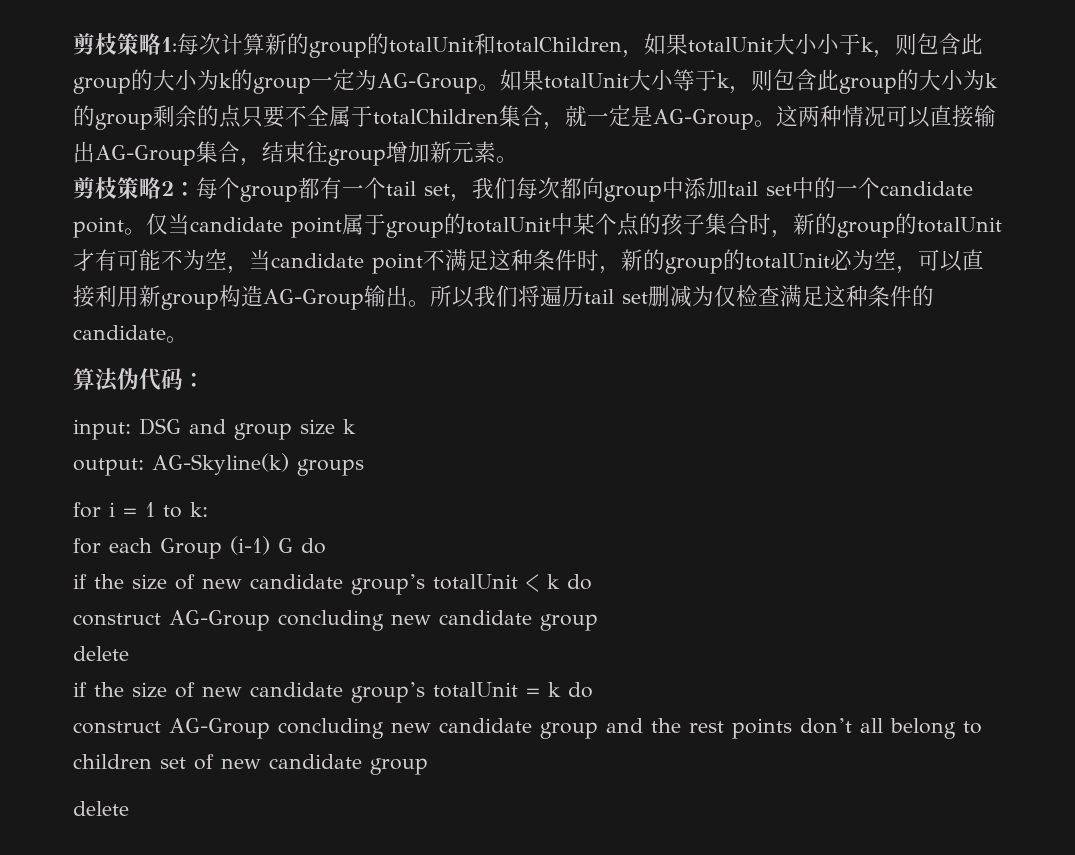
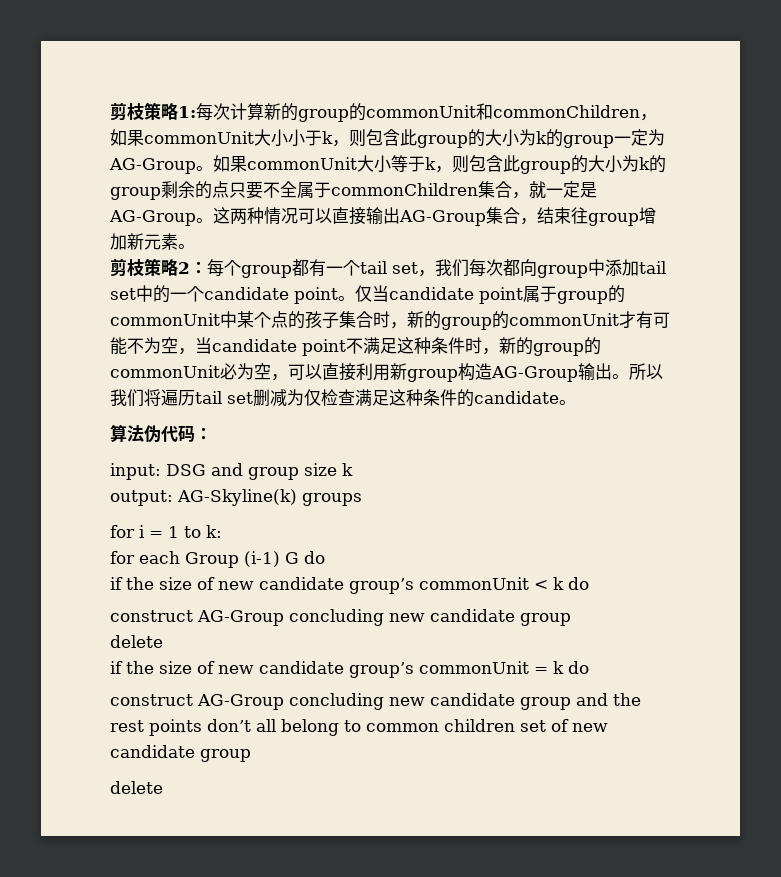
[389,33,773,58] totalUnit和totalChildren，如果totalUnit -> [366,103,657,121] [110,129,254,146] commonUnit和commonChildren，如果commonUnit
[544,73,629,89] totalUnit -> [247,157,357,170] commonUnit
[373,109,499,125] totalChildren -> [331,183,478,196] commonChildren
[466,217,551,233] totalUnit -> [110,313,220,326] commonUnit
[917,217,1002,233] totalUnit -> [509,313,619,326] commonUnit
[745,253,830,269] totalUnit -> [110,365,220,378] commonUnit
[433,574,518,590] totalUnit -> [419,577,529,590] commonUnit
[433,682,518,698] totalUnit -> [419,661,529,674] commonUnit
(982, 727) none -> [366,723,439,732] common

